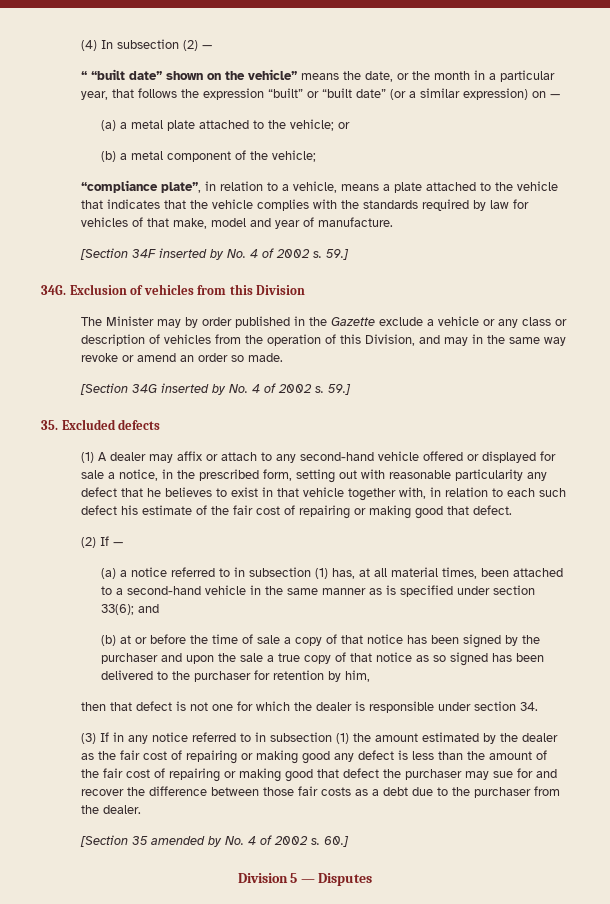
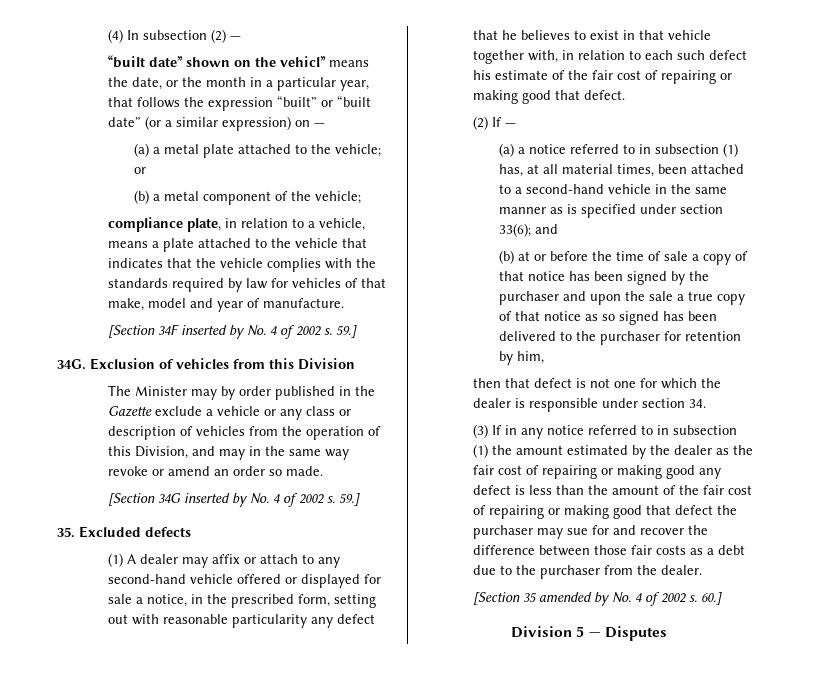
[81,71,88,80] “ -> (242, 38) none
[248,69,298,80] vehicle” -> [280,56,327,67] vehicl”
[81,180,202,193] “compliance plate”, -> [108,217,222,232] compliance plate,

